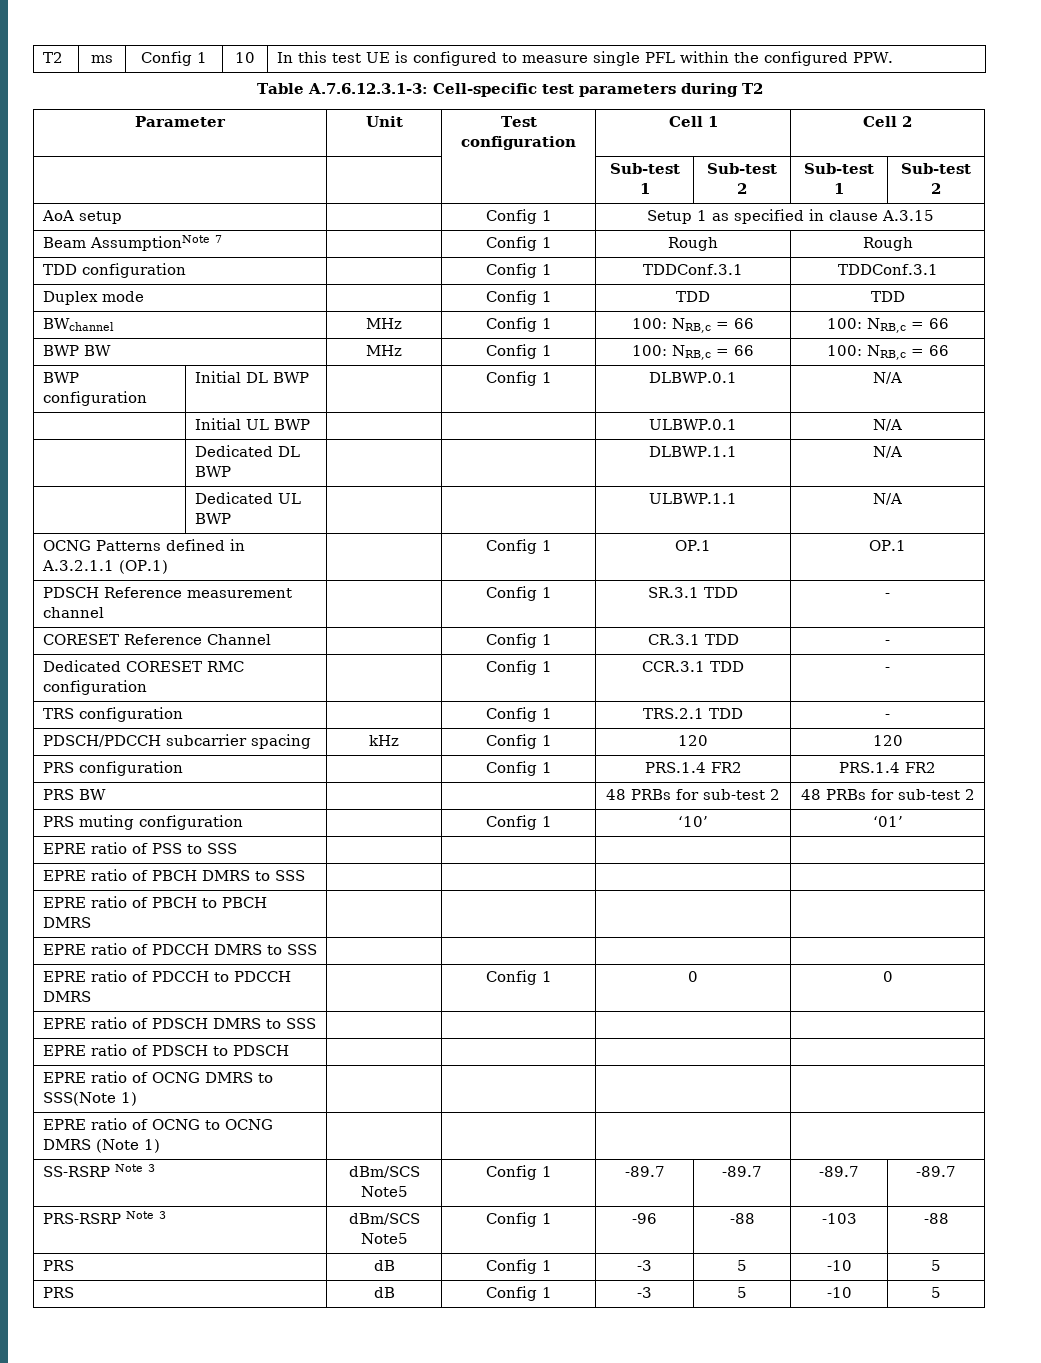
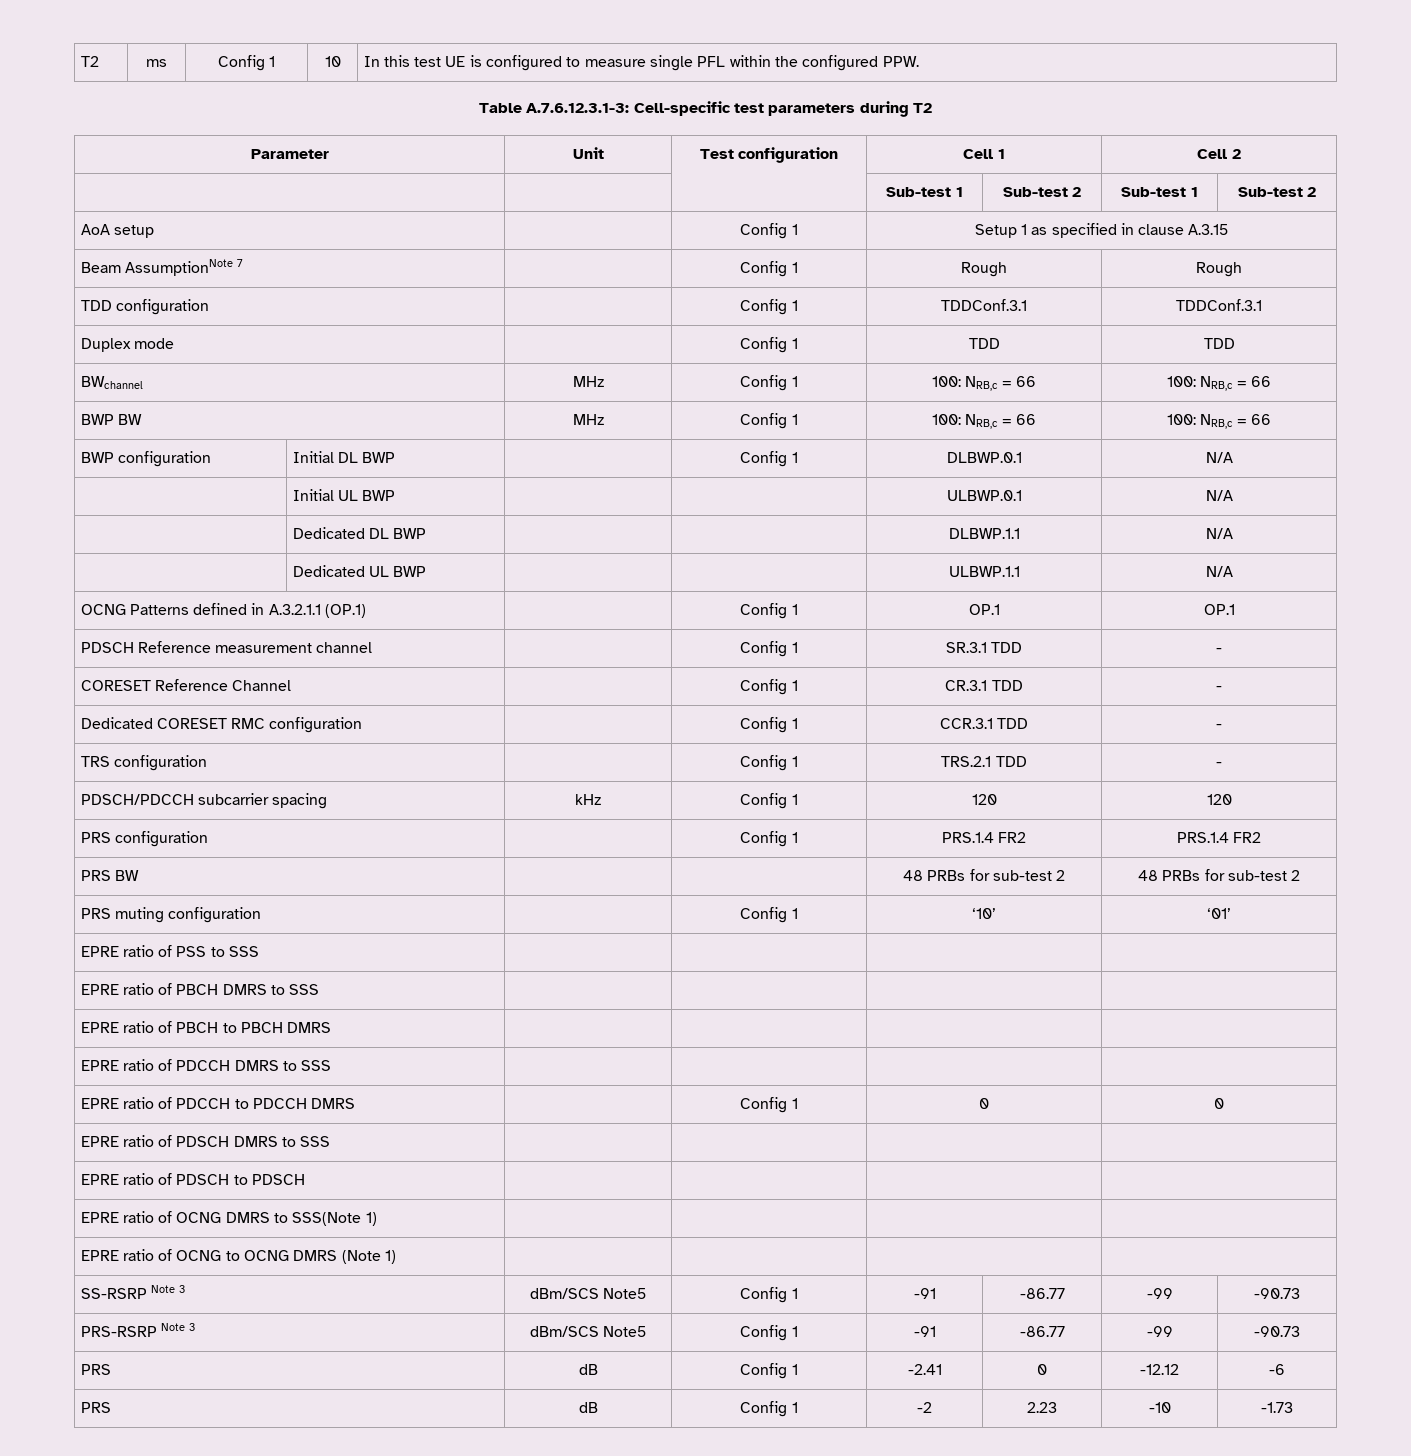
[624,1166,665,1177] [722,1166,762,1177] [819,1166,859,1177] [916,1166,956,1177] -89.7 | -89.7 | -89.7 | -89.7 -> [913,1288,936,1299] [1019,1288,1065,1299] [1146,1288,1173,1299] [1254,1288,1300,1299] -91 | -86.77 | -99 | -90.73
[632,1213,657,1224] [729,1213,755,1224] [821,1213,857,1224] [923,1213,949,1224] [42,1260,74,1271] [373,1260,395,1271] [485,1259,552,1274] [637,1260,652,1271] [737,1260,747,1271] [826,1260,852,1271] [931,1260,941,1271] [42,1287,74,1298] [373,1287,395,1298] [485,1286,552,1301] [637,1287,652,1298] [737,1287,747,1298] [826,1287,852,1298] [931,1287,941,1298] -96 | -88 | -103 | -88 // PRS | dB | Config 1 | -3 | 5 | -10 | 5 // PRS | dB | Config 1 | -3 | 5 | -10 | 5 -> [913,1326,936,1337] [1019,1326,1065,1337] [1146,1326,1173,1337] [1254,1326,1300,1337] [80,1364,111,1375] [578,1364,598,1375] [740,1363,798,1379] [907,1364,942,1375] [1037,1364,1047,1375] [1140,1364,1179,1375] [1269,1364,1285,1375] [80,1402,111,1413] [578,1402,598,1413] [740,1401,798,1417] [917,1402,932,1413] [1027,1402,1057,1413] [1148,1402,1171,1413] [1261,1402,1293,1413] -91 | -86.77 | -99 | -90.73 // PRS | dB | Config 1 | -2.41 | 0 | -12.12 | -6 // PRS | dB | Config 1 | -2 | 2.23 | -10 | -1.73

